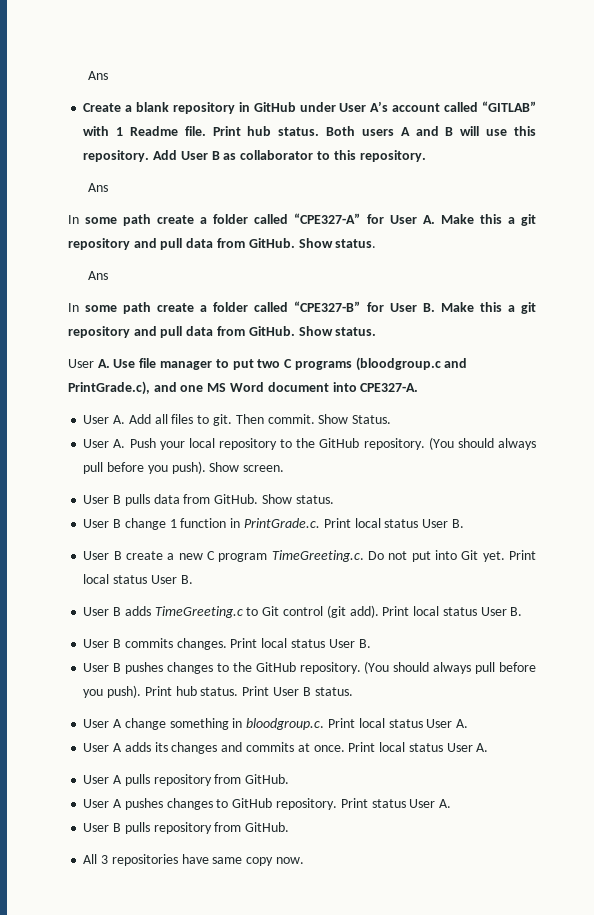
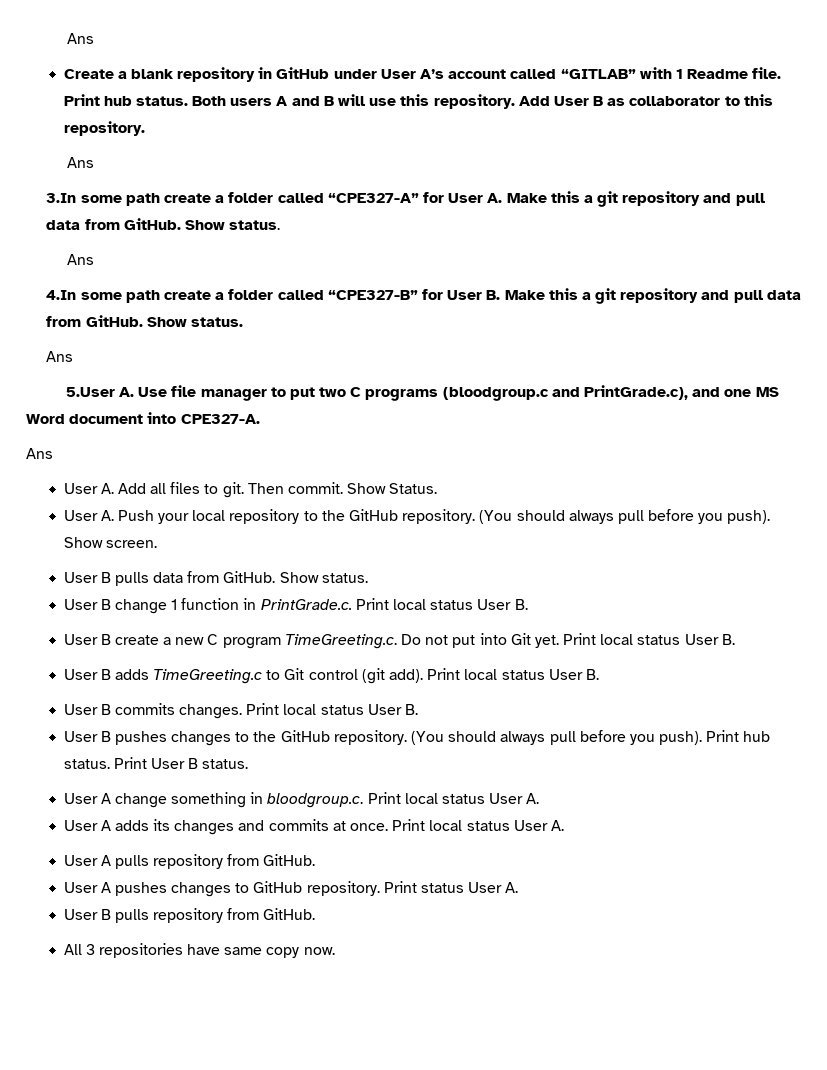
[67,215,79,224] In -> [46,193,77,203] 3.In
[67,303,79,312] In -> [46,290,77,300] 4.In
[67,359,94,368] User -> [46,351,74,362] [65,387,115,397] Ans // 5.User
(419, 387) none -> [26,448,53,459] // Ans

